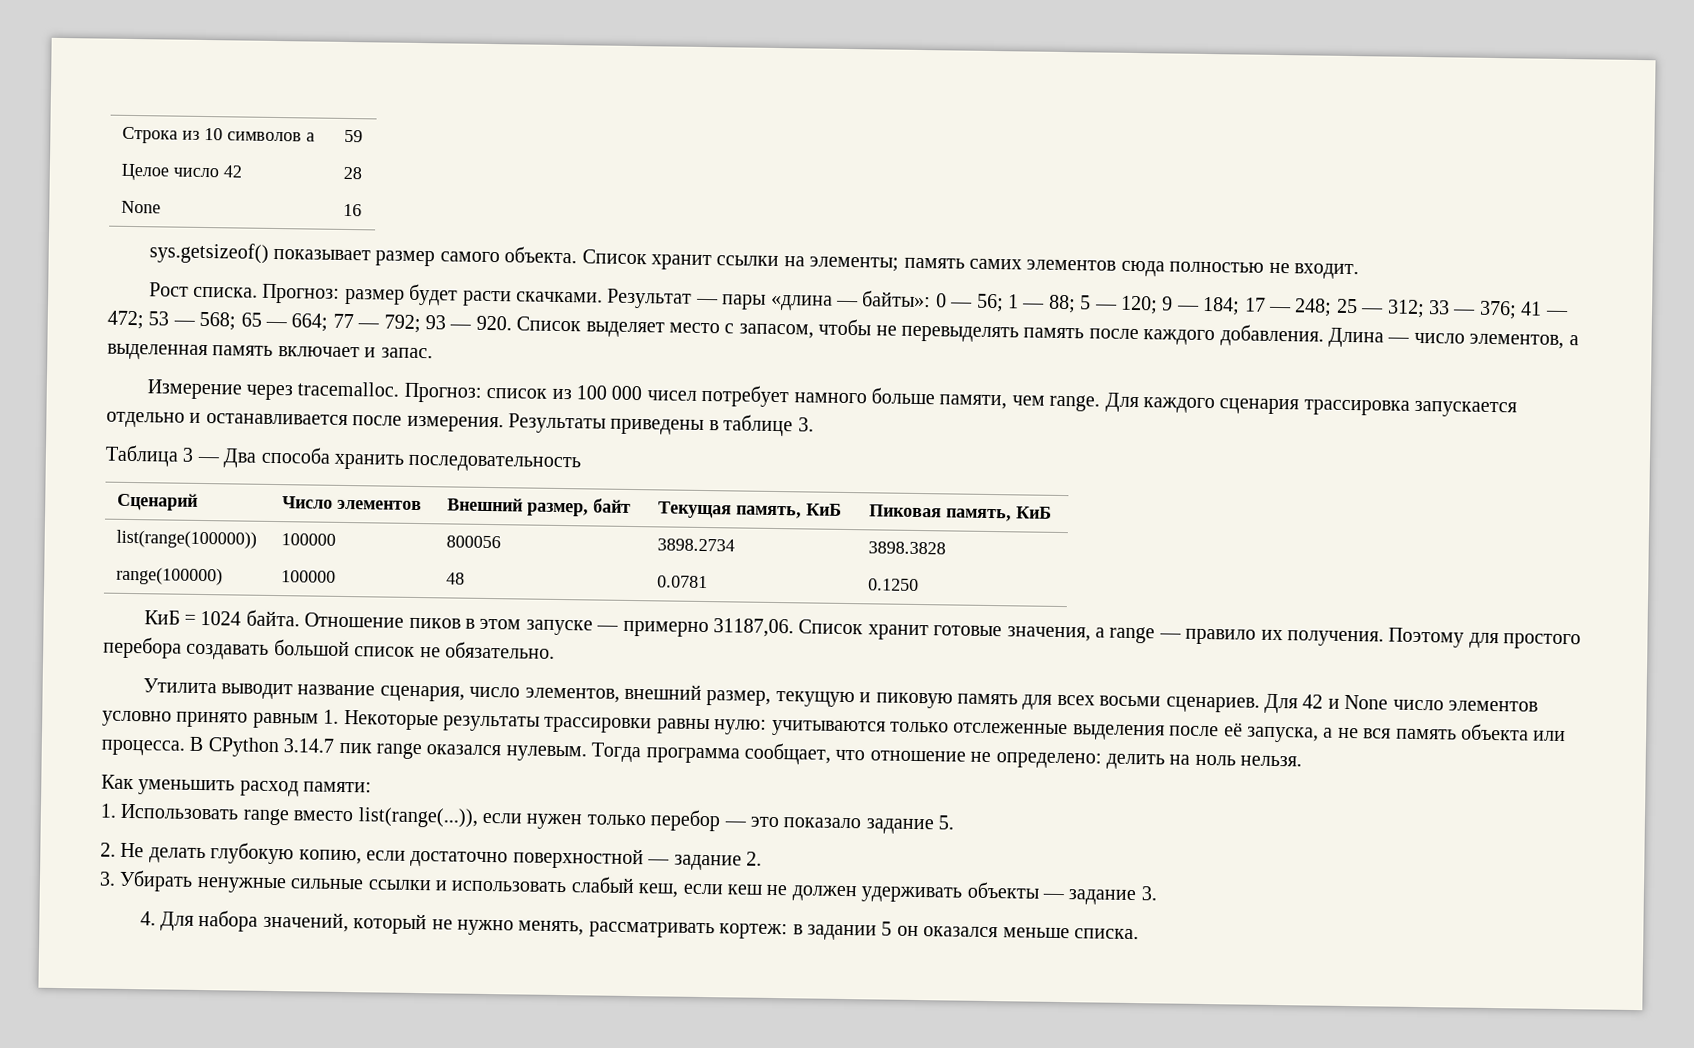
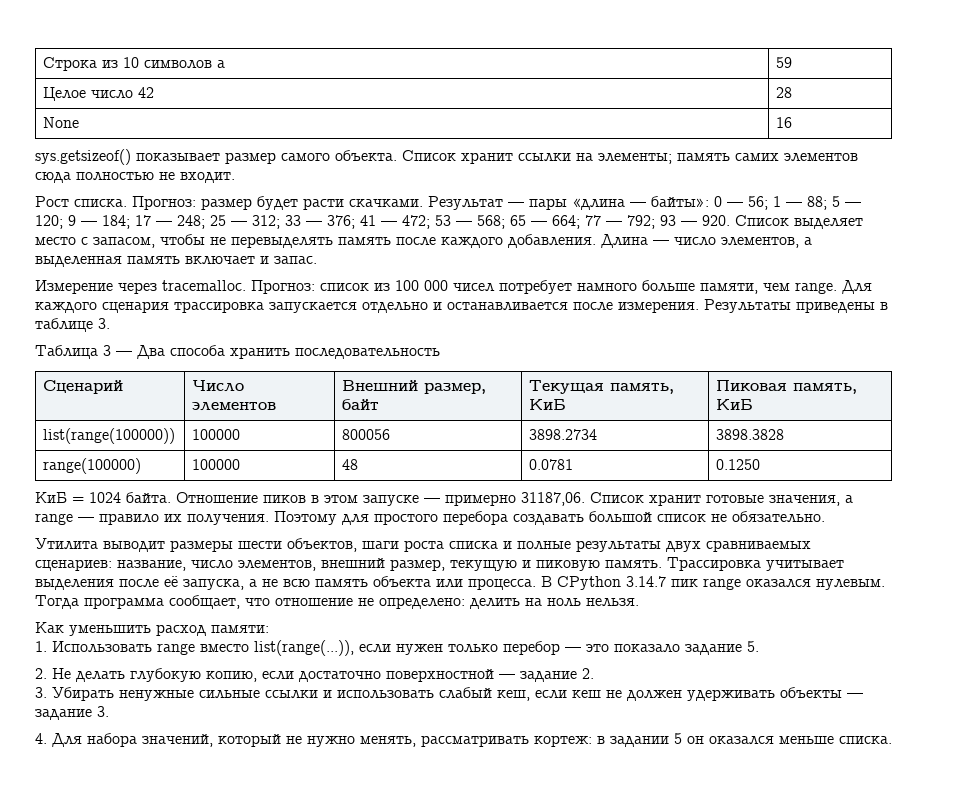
[297,684,465,702] название сценария, -> [170,538,811,552] [35,559,186,571] размеры шести объектов, шаги роста списка и полные результаты двух сравниваемых сценариев: название,
[956,693,1538,714] [102,709,1069,737] память для всех восьми сценариев. Для 42 и None число элементов условно принято равным 1. Некоторые результаты трассировки равны нулю: учитываются только отслеженные -> [605,557,844,571] память. Трассировка учитывает
[1363,728,1392,739] вся -> [283,579,310,588] всю

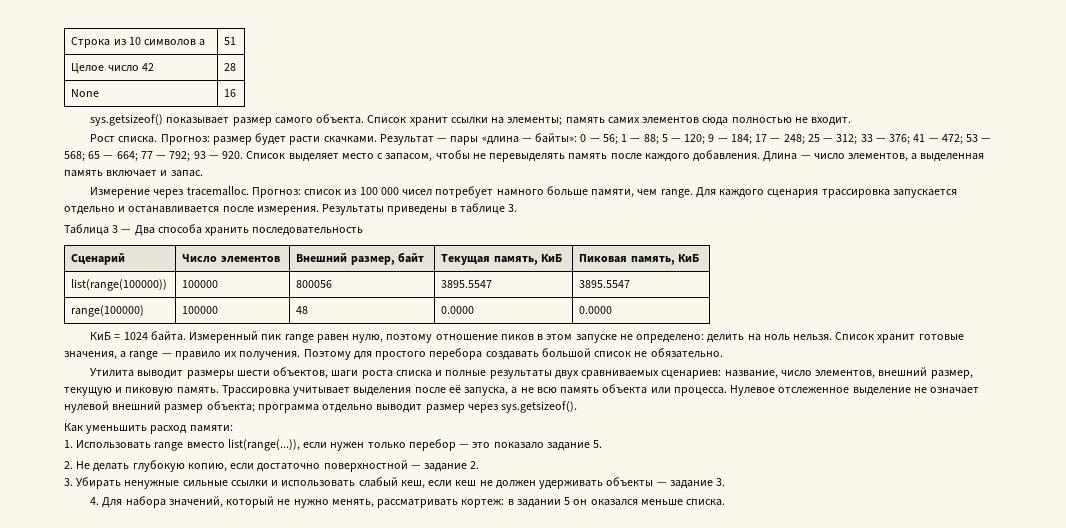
[776,57,793,68] 59 -> [224,37,237,45] 51
[529,429,598,440] [716,429,785,440] 3898.2734 | 3898.3828 -> [441,280,493,288] [579,280,631,288] 3895.5547 | 3895.5547
[529,459,574,470] [716,459,761,470] 0.0781 | 0.1250 -> [441,306,475,314] [579,306,613,314] 0.0000 | 0.0000
[176,492,585,506] Отношение пиков в этом запуске — примерно 31187,06. -> [189,331,833,343] Измеренный пик range равен нулю, поэтому отношение пиков в этом запуске не определено: делить на ноль нельзя.
[541,576,885,590] [35,595,639,609] В CPython 3.14.7 пик range оказался нулевым. Тогда программа сообщает, что отношение не определено: делить на ноль нельзя. -> [730,385,980,396] [64,401,578,413] Нулевое отслеженное выделение не означает нулевой внешний размер объекта; программа отдельно выводит размер через sys.getsizeof().

